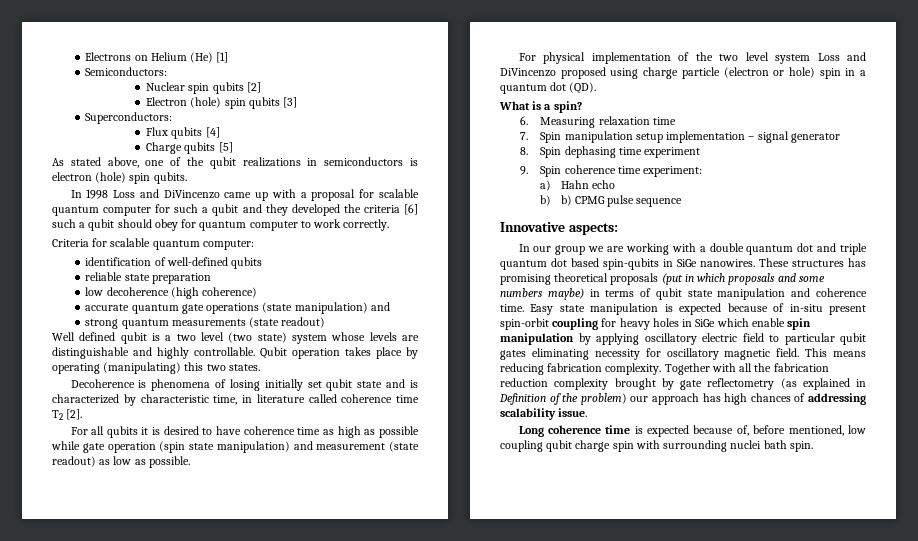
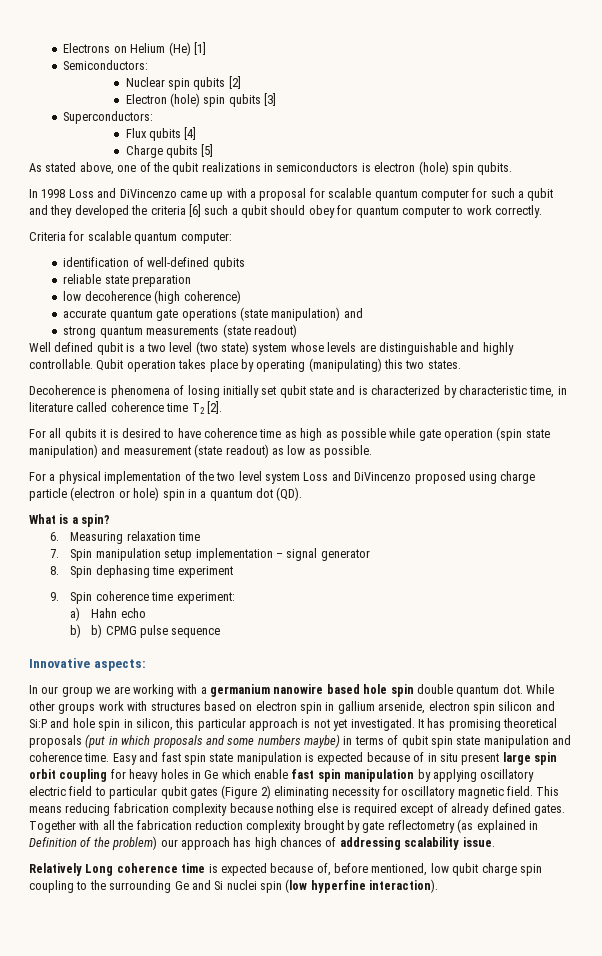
(536, 57) none -> [49,474,56,481] a
[709,243,867,255] [500,258,844,270] double quantum dot and triple quantum dot based spin-qubits in SiGe nanowires. These structures -> [210,684,554,697] [29,701,555,714] [29,718,424,731] germanium nanowire based hole spin double quantum dot. While other groups work with structures based on electron spin in gallium arsenide, electron spin silicon and Si:P and hole spin in silicon, this particular approach is not yet investigated. It
(682, 294) none -> [430,736,453,748] spin
(554, 309) none -> [139,752,206,765] and fast spin
[789,304,866,315] [500,318,549,330] in-situ present spin-orbit -> [427,752,557,765] [29,769,56,779] in situ present large spin orbit
[695,319,716,327] SiGe -> [204,770,219,779] Ge
(785, 322) none -> [291,769,315,779] fast
(526, 355) none -> [221,785,271,799] (Figure 2)
[605,363,662,375] complexity. -> [172,803,565,816] complexity because nothing else is required except of already defined gates.
(588, 412) none -> [29,863,82,876] Relatively
[500,440,543,452] coupling -> (449, 868) none
[635,440,813,452] with surrounding nuclei bath spin. -> [29,879,439,893] coupling to the surrounding Ge and Si nuclei spin (low hyperfine interaction).

